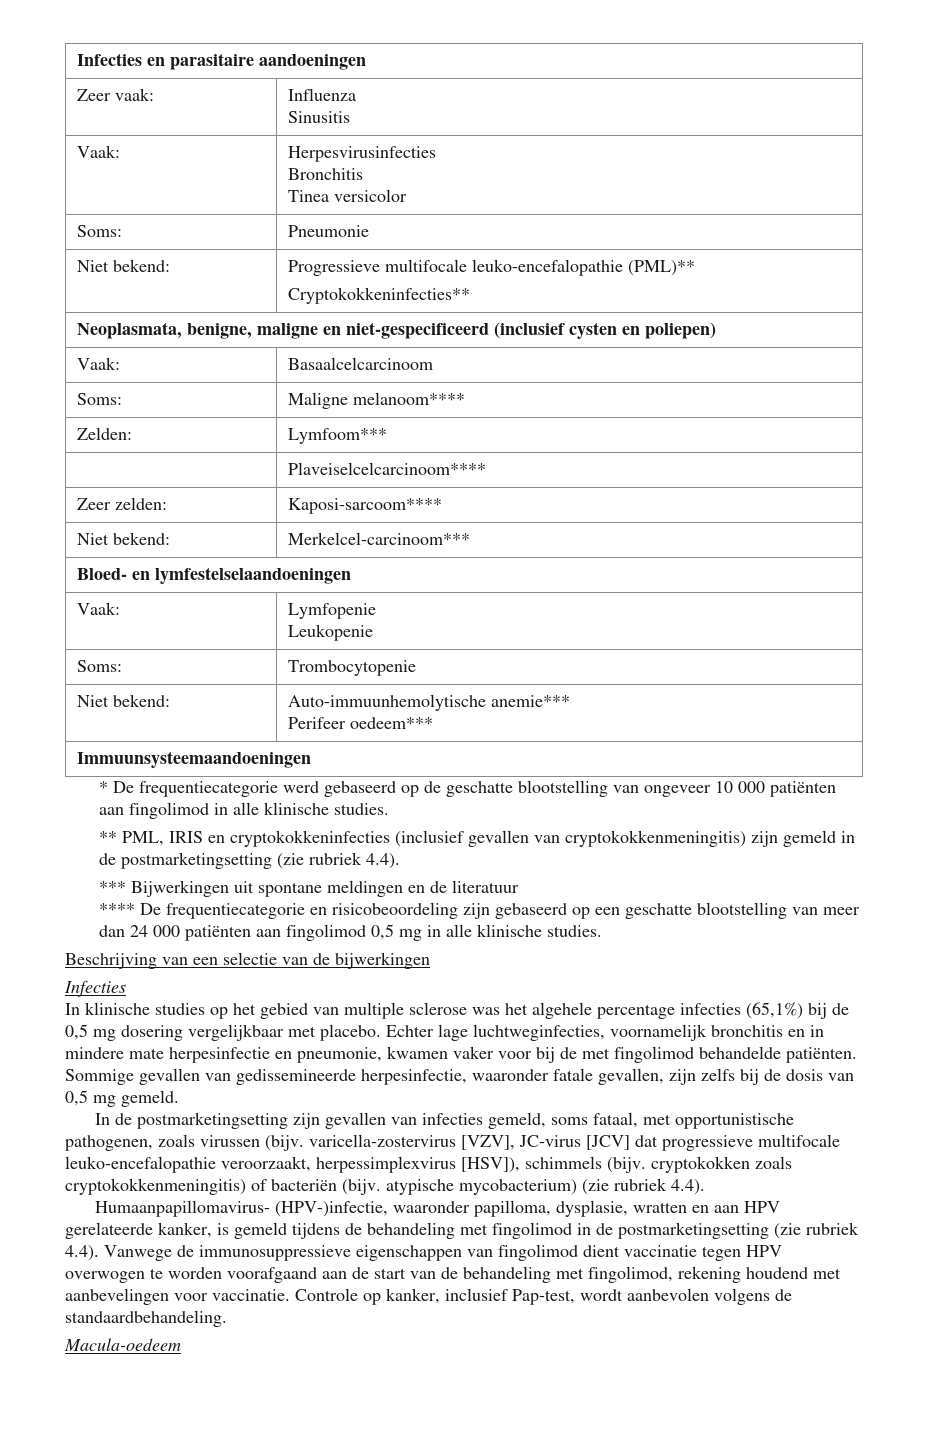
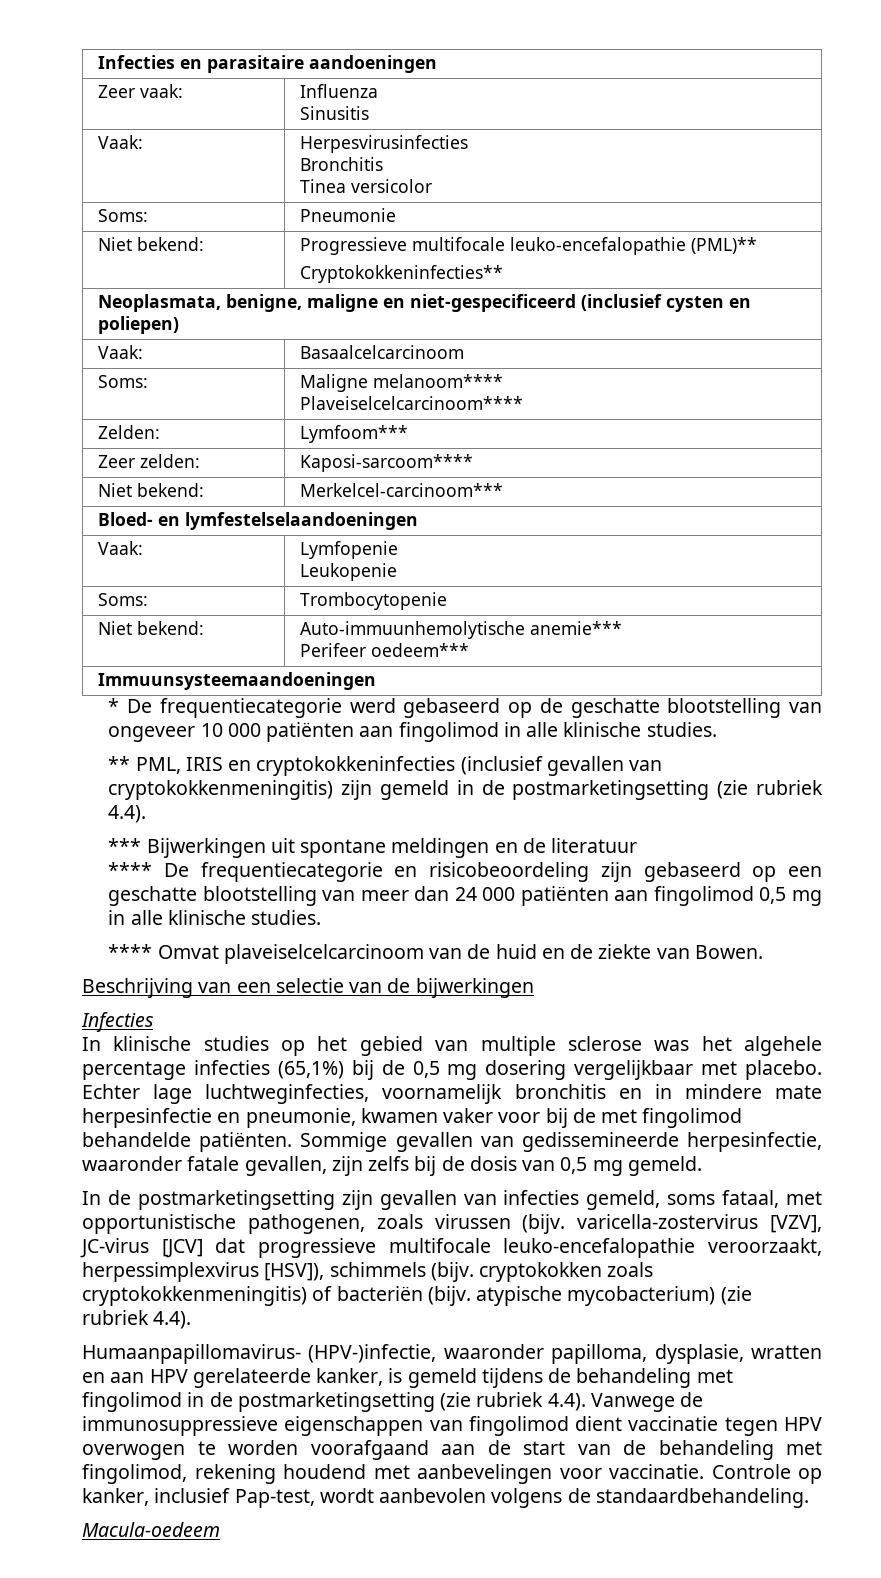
(465, 398) none -> [299,396,523,410] // Plaveiselcelcarcinoom****
[287,462,486,475] // | Plaveiselcelcarcinoom**** -> (408, 434) none
(602, 931) none -> [108,944,763,964] // **** Omvat plaveiselcelcarcinoom van de huid en de ziekte van Bowen.

